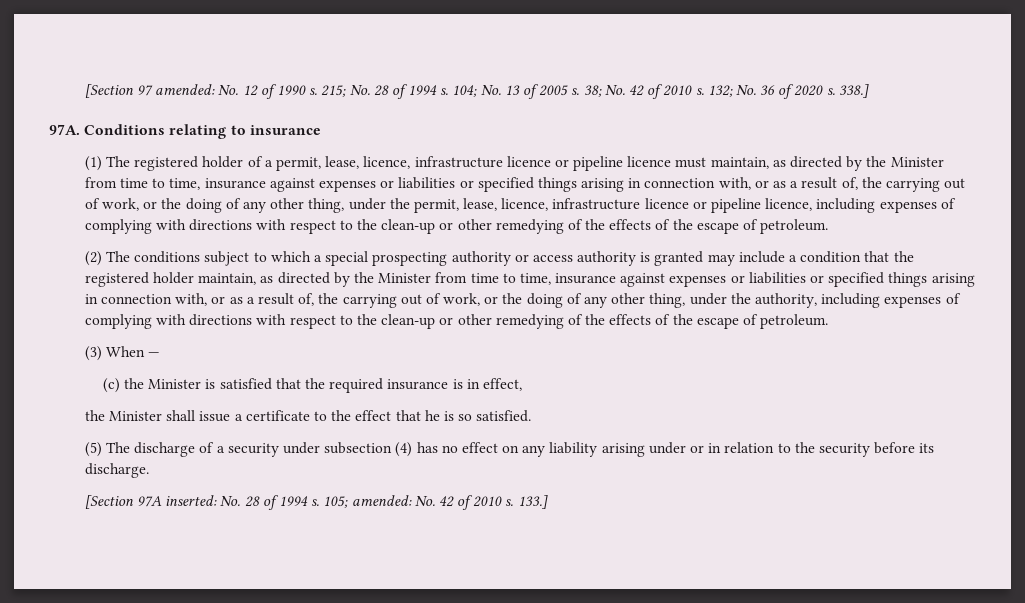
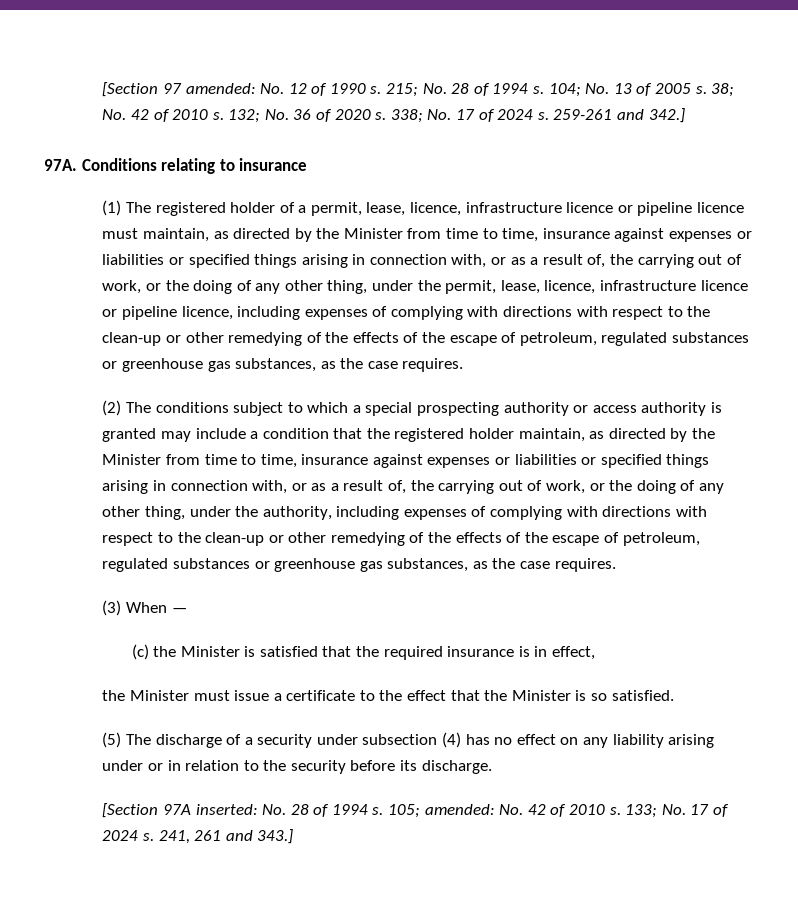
[838,84,869,98] 338.] -> [390,108,685,123] 338; No. 17 of 2024 s. 259-261 and 342.]
[760,219,829,234] petroleum. -> [519,332,750,346] [102,358,464,372] petroleum, regulated substances or greenhouse gas substances, as the case requires.
[760,314,829,329] petroleum. -> [622,532,700,546] [102,558,616,572] petroleum, regulated substances or greenhouse gas substances, as the case requires.
[166,410,196,421] shall -> [193,690,230,701] must
[424,410,440,421] he -> [484,690,571,701] the Minister
[517,495,548,509] 133.] -> [625,804,729,818] [102,829,294,844] 133; No. 17 of 2024 s. 241, 261 and 343.]

